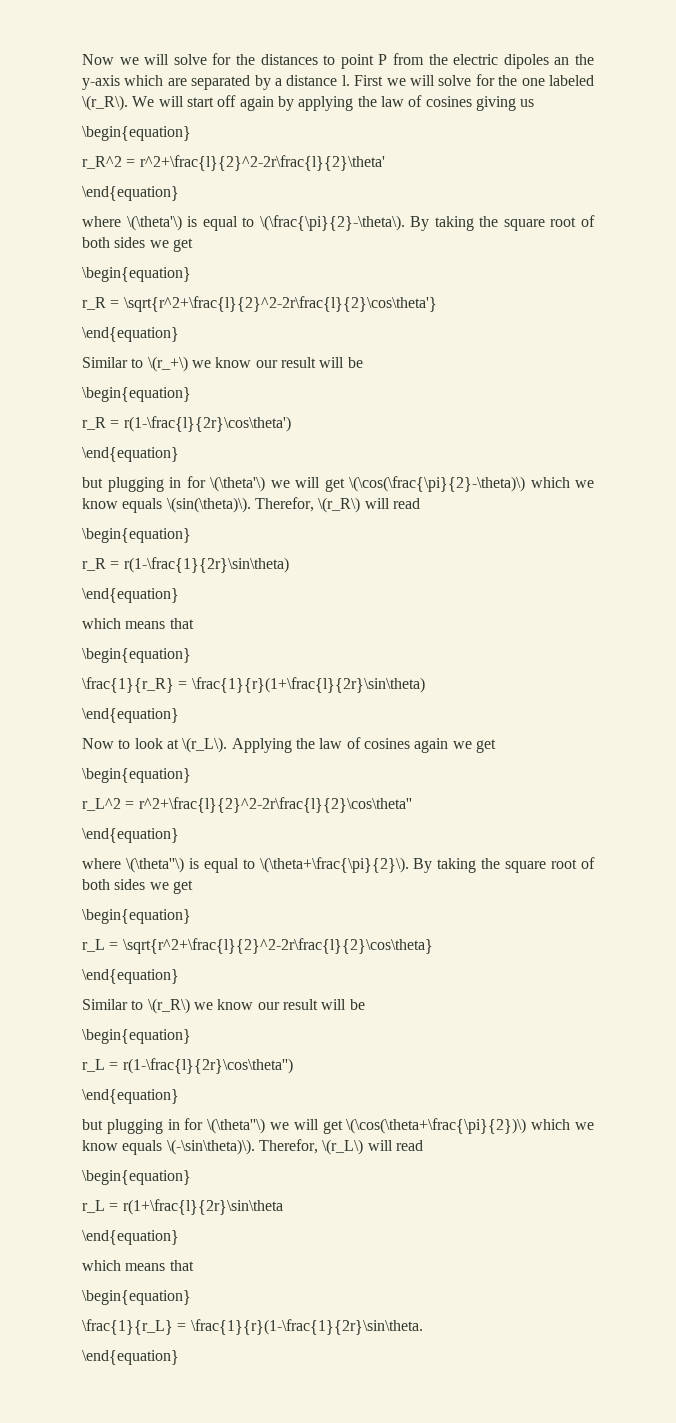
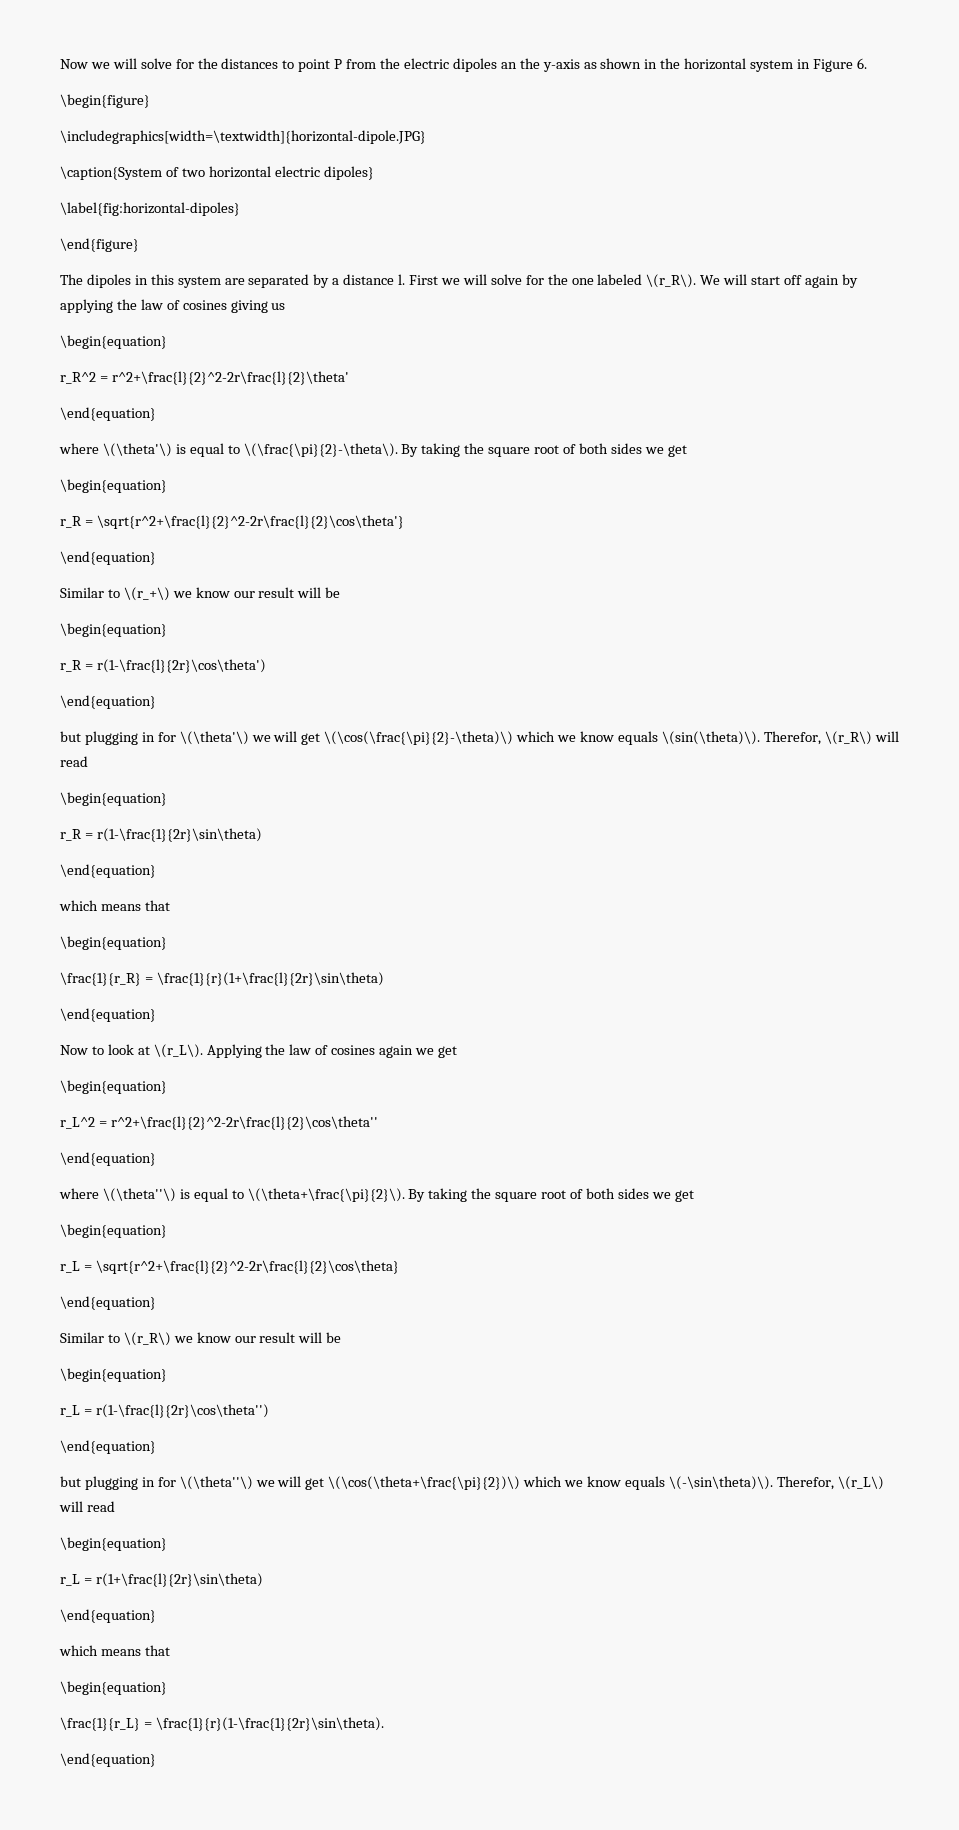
[124,75,164,86] which -> [583,58,867,72] [60,94,150,108] [60,130,426,144] [60,166,374,180] [60,202,240,216] [60,238,139,252] [60,274,221,288] as shown in the horizontal system in Figure 6. // \begin{figure} // \includegraphics[width=\textwidth]{horizontal-dipole.JPG} // \caption{System of two horizontal electric dipoles} // \label{fig:horizontal-dipoles} // \end{figure} // The dipoles in this system
[122,1199,283,1215] r(1+\frac{l}{2r}\sin\theta -> [95,1573,263,1587] r(1+\frac{l}{2r}\sin\theta)
[190,1319,423,1335] \frac{1}{r}(1-\frac{1}{2r}\sin\theta. -> [155,1717,384,1731] \frac{1}{r}(1-\frac{1}{2r}\sin\theta).

